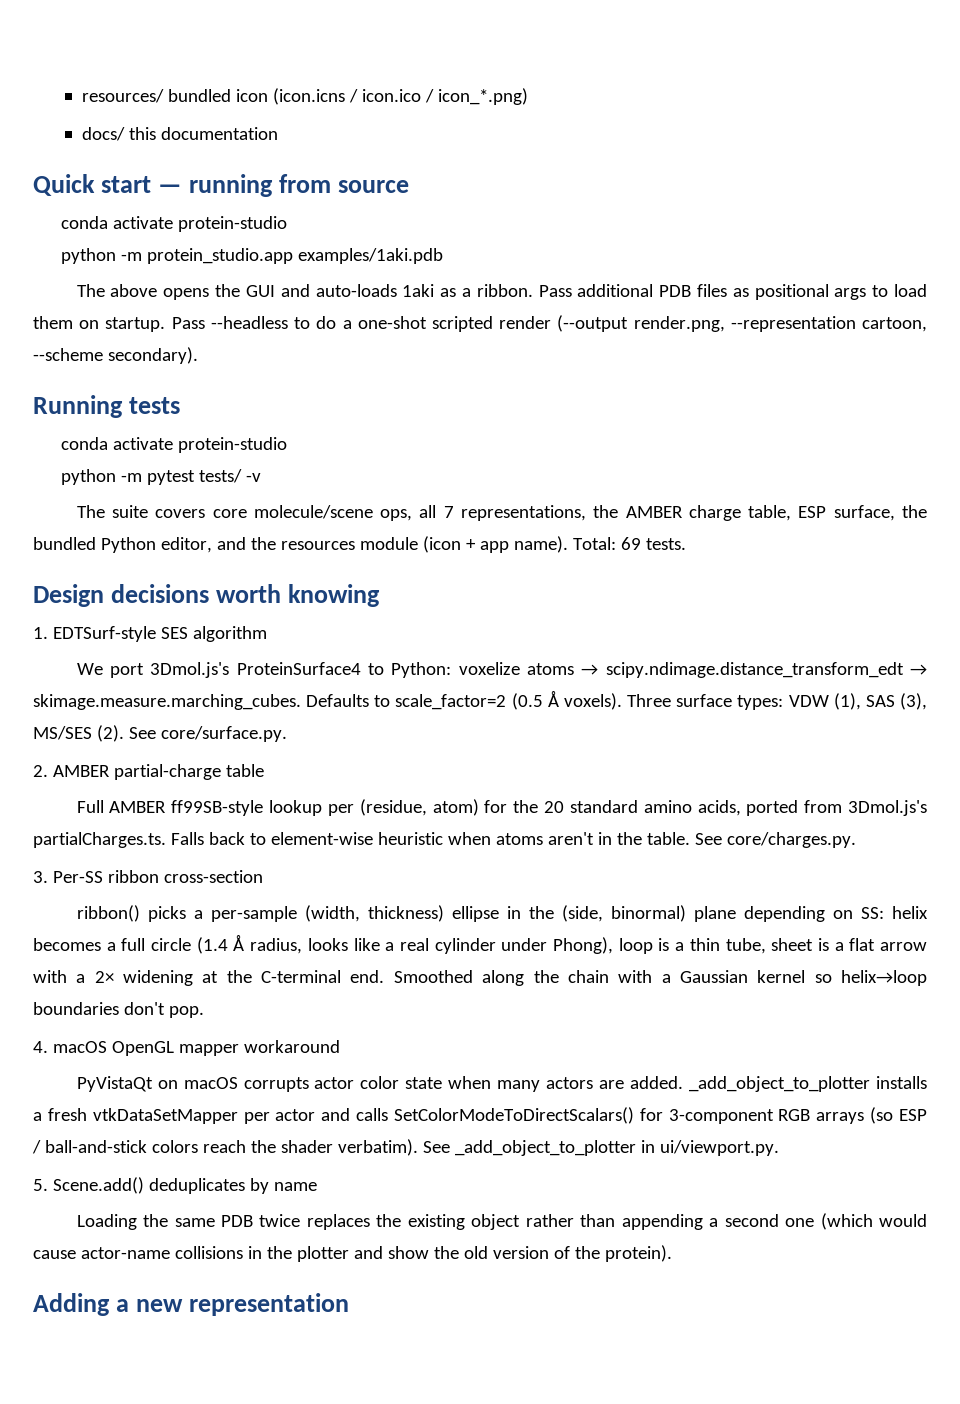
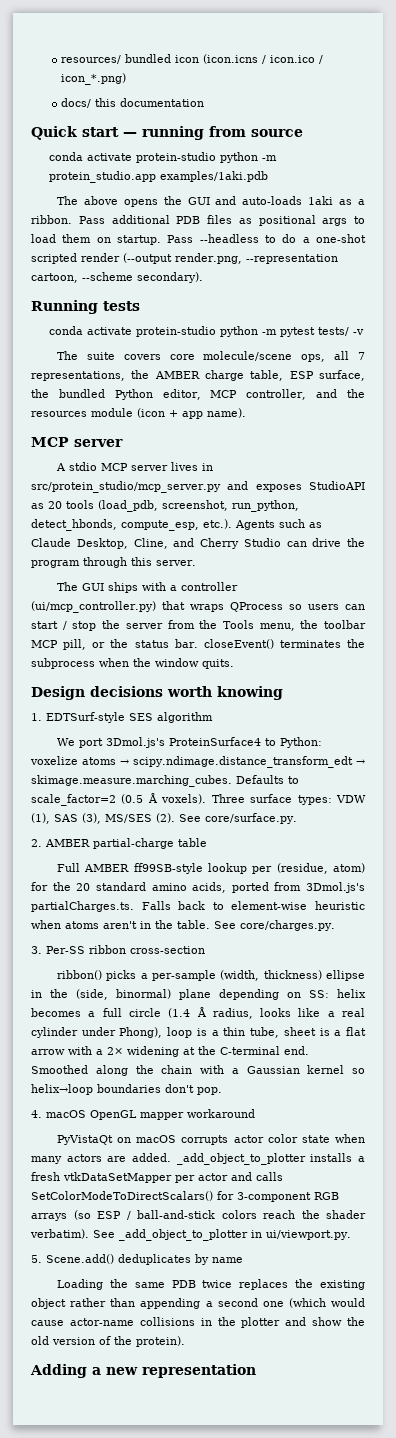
(288, 224) // -> (217, 157) none
(288, 445) // -> (217, 331) none
(212, 545) none -> [210,389,307,400] MCP controller,
[572,537,686,550] Total: 69 tests. -> [31,437,123,447] [56,462,214,471] [31,481,365,493] [31,500,299,512] [31,519,322,531] [31,538,365,549] [31,557,196,568] [57,582,239,593] [31,601,365,613] [31,620,366,631] [31,639,365,650] [31,658,234,669] // MCP server // A stdio MCP server lives in src/protein_studio/mcp_server.py and exposes StudioAPI as 20 tools (load_pdb, screenshot, run_python, detect_hbonds, compute_esp, etc.). Agents such as Claude Desktop, Cline, and Cherry Studio can drive the program through this server. // The GUI ships with a controller (ui/mcp_controller.py) that wraps QProcess so users can start / stop the server from the Tools menu, the toolbar MCP pill, or the status bar. closeEvent() terminates the subprocess when the window quits.

